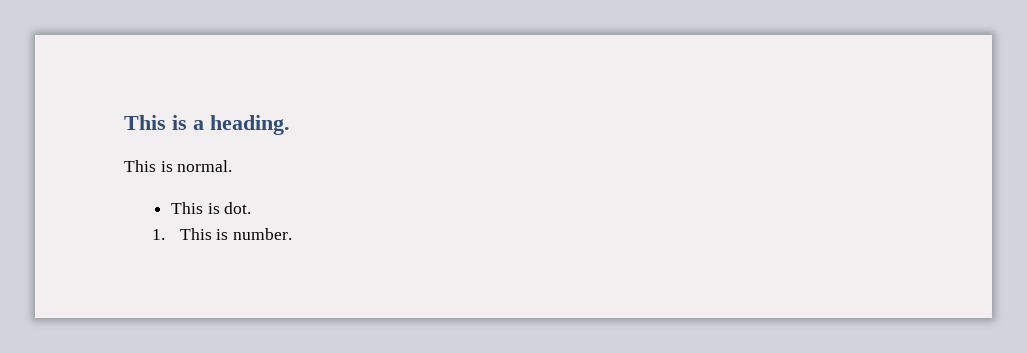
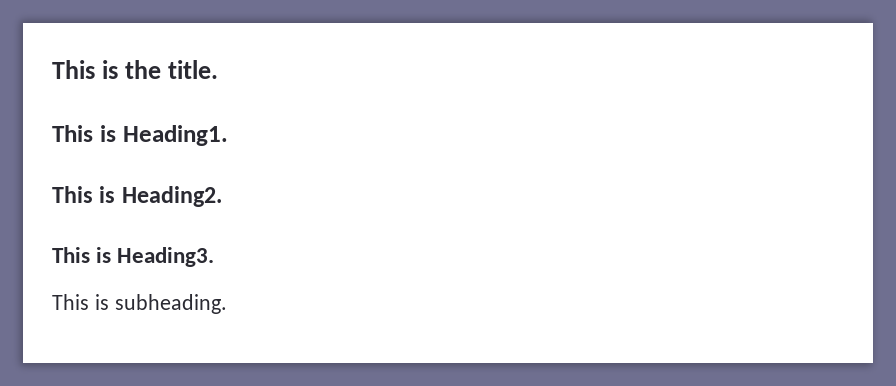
[124,115,290,135] [124,160,233,172] [170,202,252,214] [151,228,292,240] This is a heading. // This is normal. // This is dot. // 1. This is number. -> [52,60,219,79] [52,125,228,146] [52,186,222,207] [52,247,215,267] [52,294,227,314] This is the title. // This is Heading1. // This is Heading2. // This is Heading3. // This is subheading.

